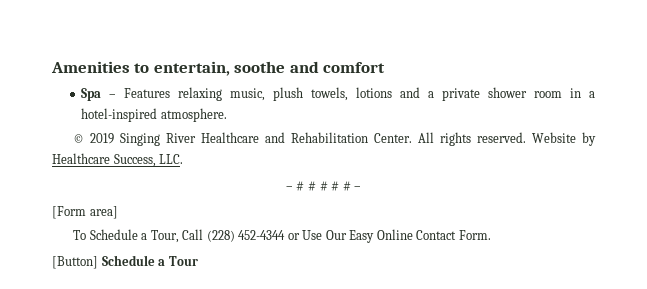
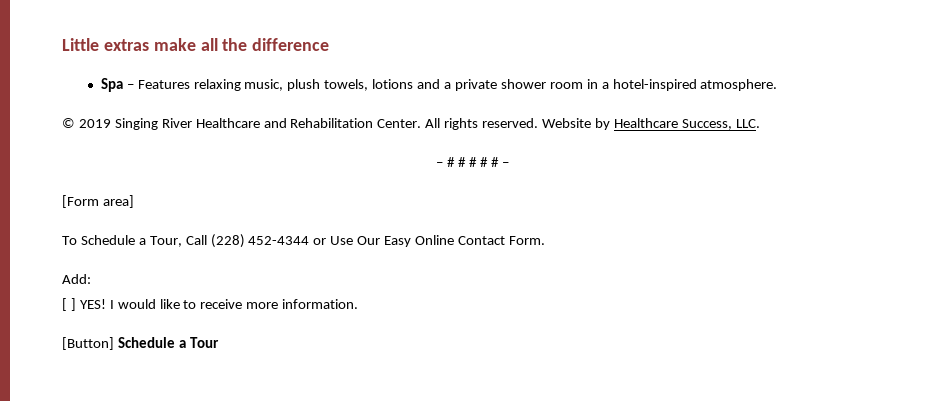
[51,61,386,76] Amenities to entertain, soothe and comfort -> [62,38,330,51] Little extras make all the difference
(491, 235) none -> [62,274,91,284] [62,298,359,311] // Add: // [ ] YES! I would like to receive more information.

